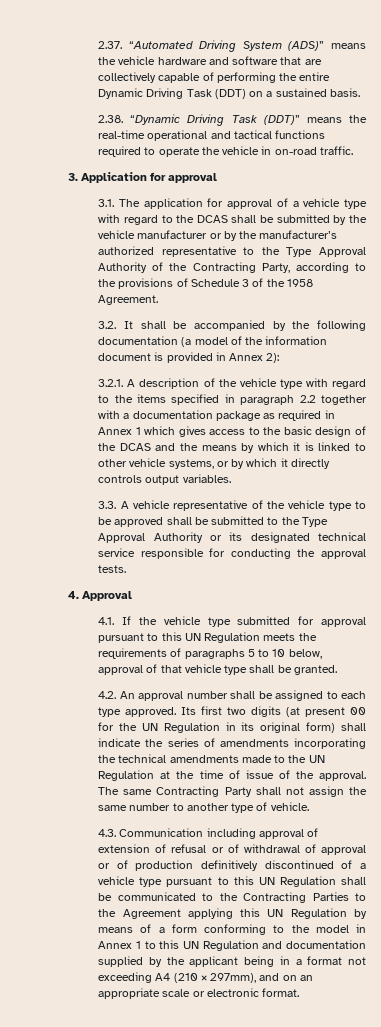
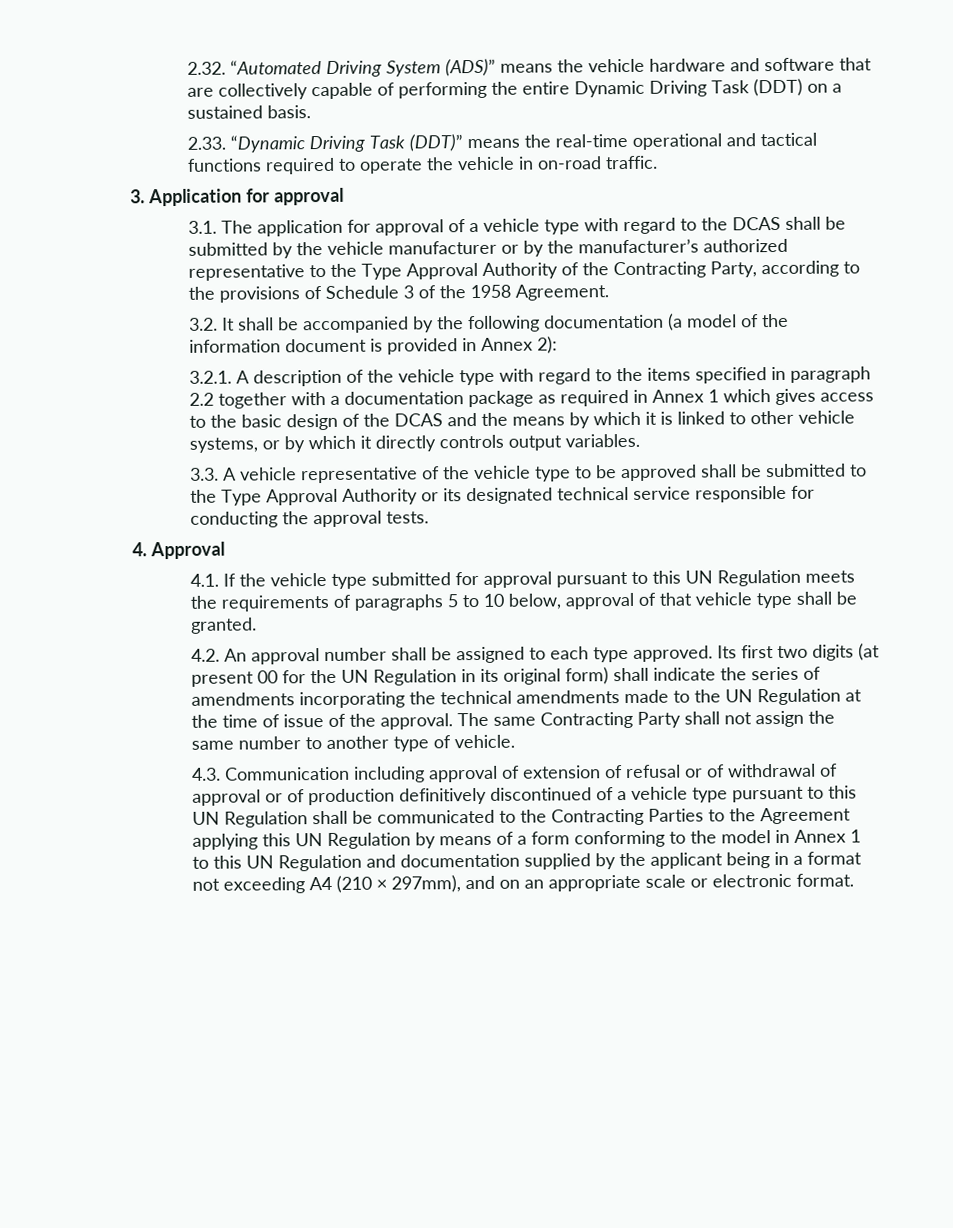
[98,41,123,49] 2.37. -> [187,61,227,75] 2.32.
[98,115,124,123] 2.38. -> [187,136,227,150] 2.33.

